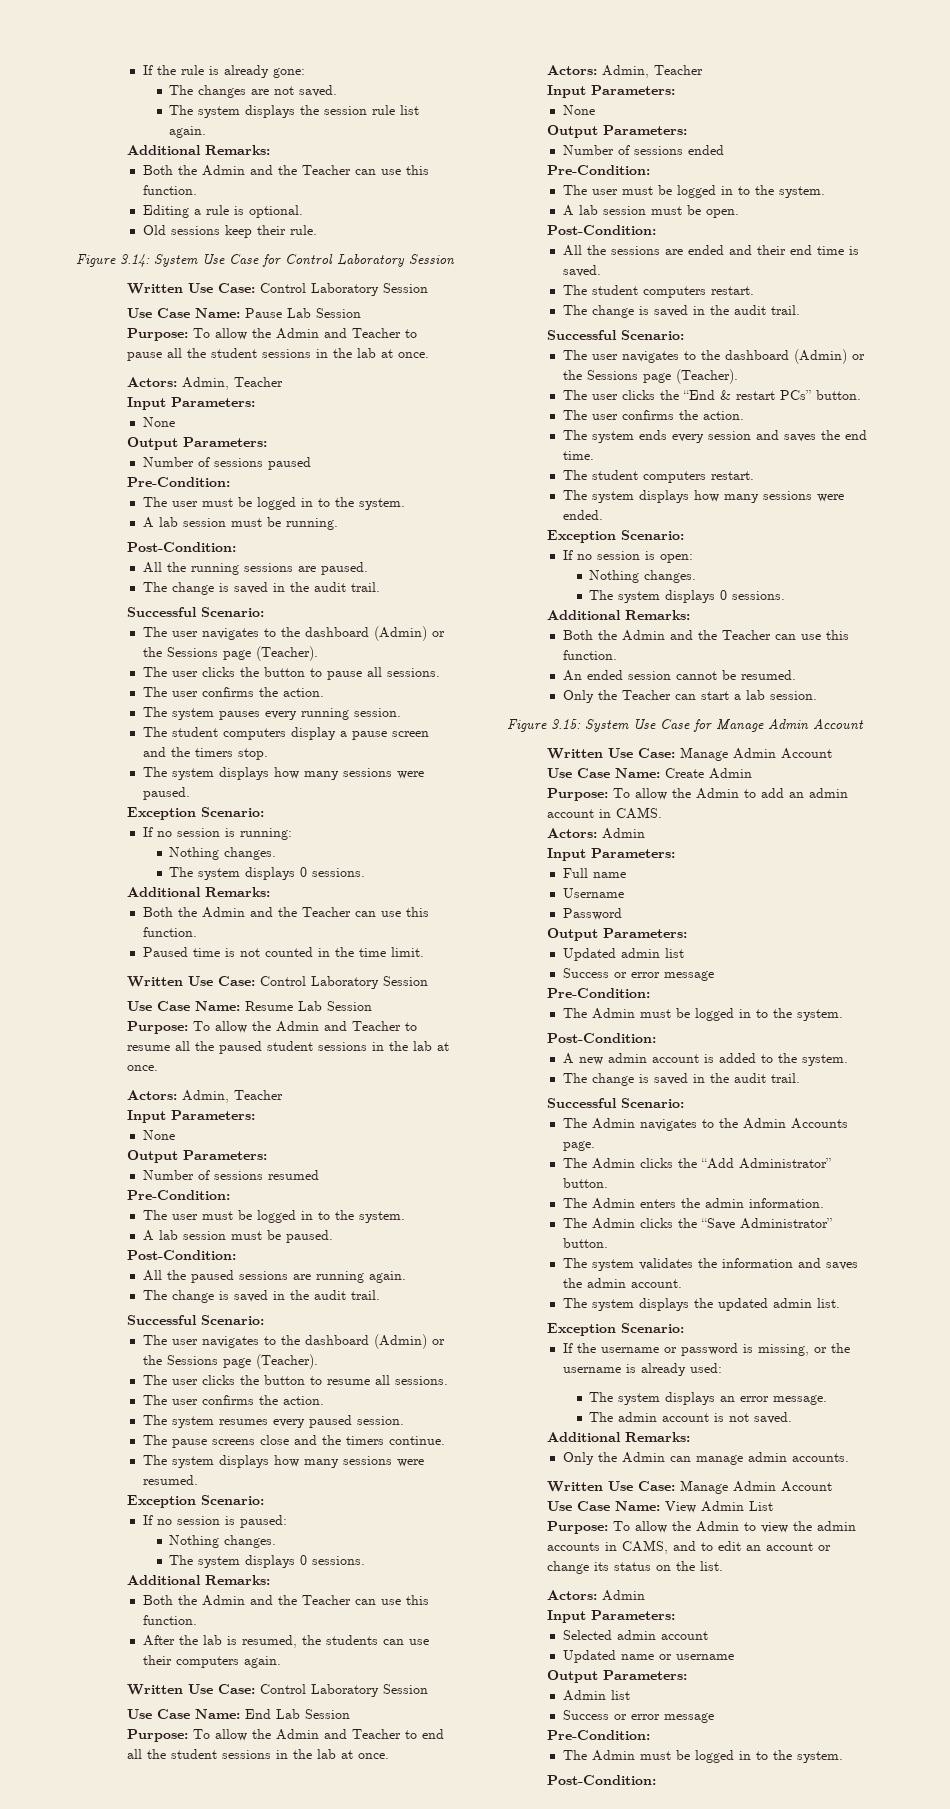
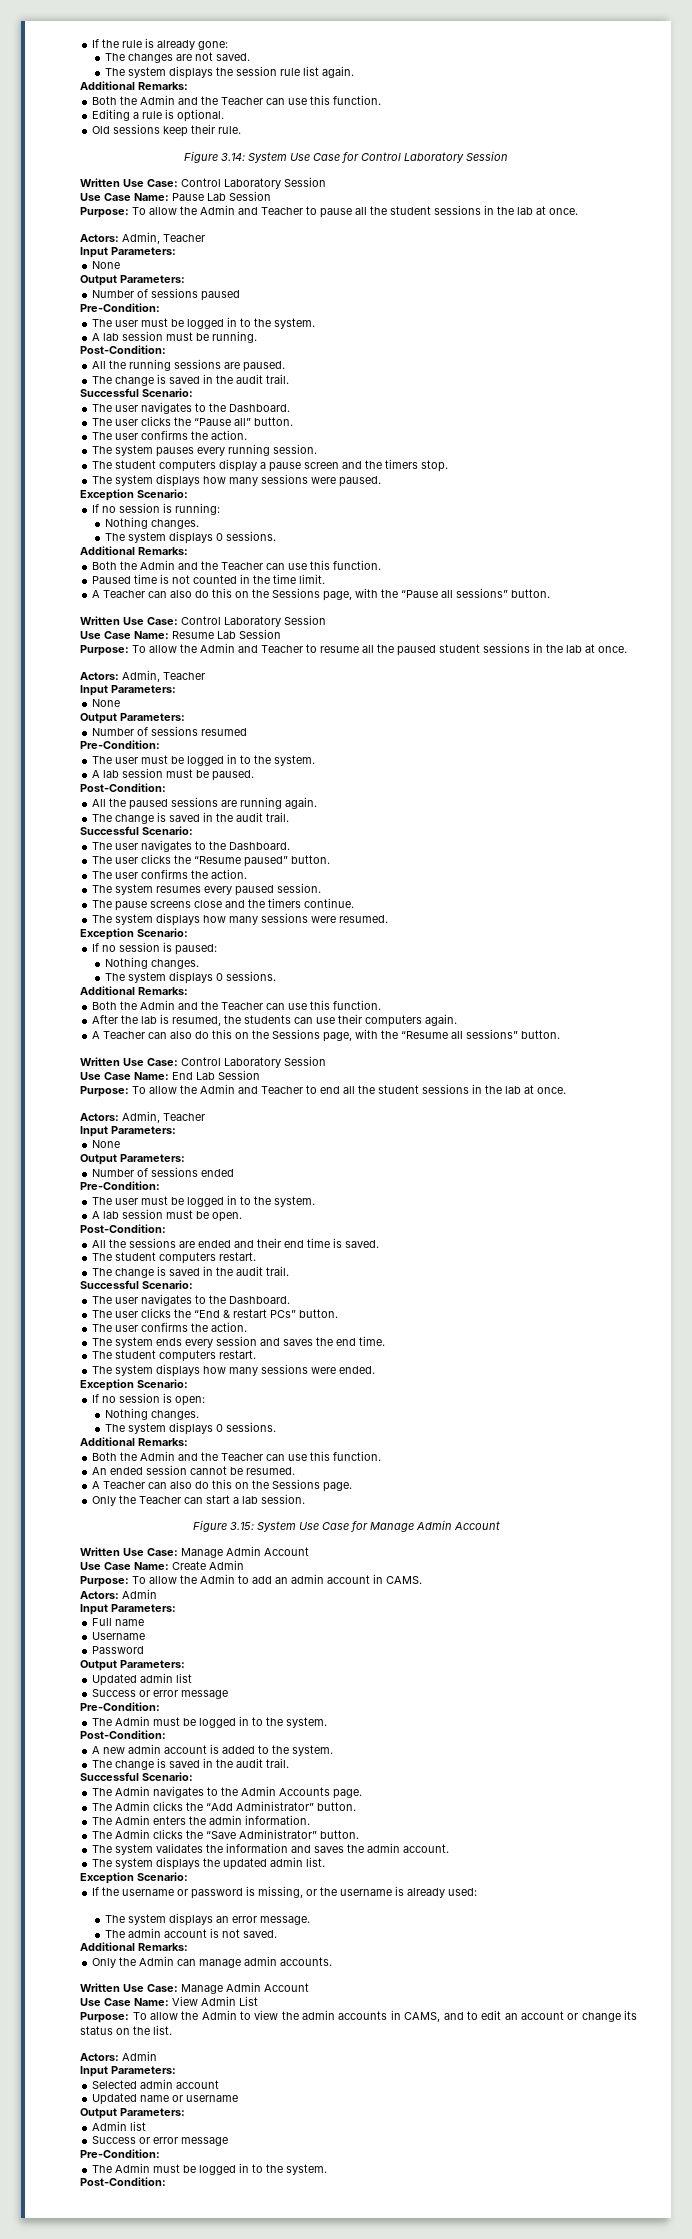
[304,626,445,641] [142,646,318,661] [142,667,440,680] dashboard (Admin) or the Sessions page (Teacher). // The user clicks the button to pause all sessions. -> [229,404,291,412] [92,416,294,426] Dashboard. // The user clicks the “Pause all” button.
(424, 952) none -> [92,588,551,601] // A Teacher can also do this on the Sessions page, with the “Pause all sessions” button.
[304,1334,445,1349] [142,1354,318,1369] [142,1375,448,1385] dashboard (Admin) or the Sessions page (Teacher). // The user clicks the button to resume all sessions. -> [229,842,291,850] [92,854,331,867] Dashboard. // The user clicks the “Resume paused” button.
(281, 1662) none -> [92,1029,561,1042] // A Teacher can also do this on the Sessions page, with the “Resume all sessions” button.
[724,349,865,364] [562,369,738,384] dashboard (Admin) or the Sessions page (Teacher). -> [229,1296,291,1304] Dashboard.
(796, 675) none -> [92,1479,353,1492] // A Teacher can also do this on the Sessions page.

